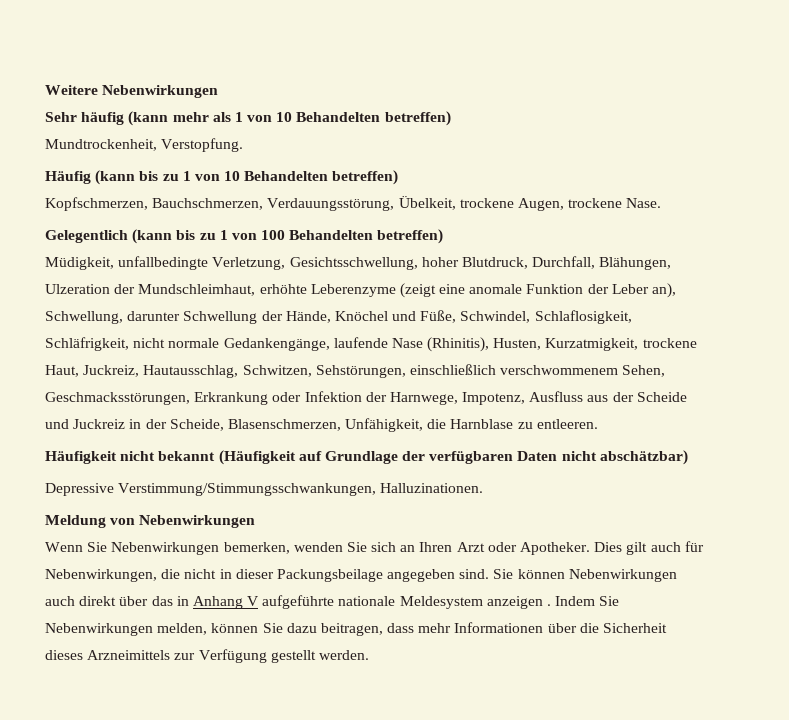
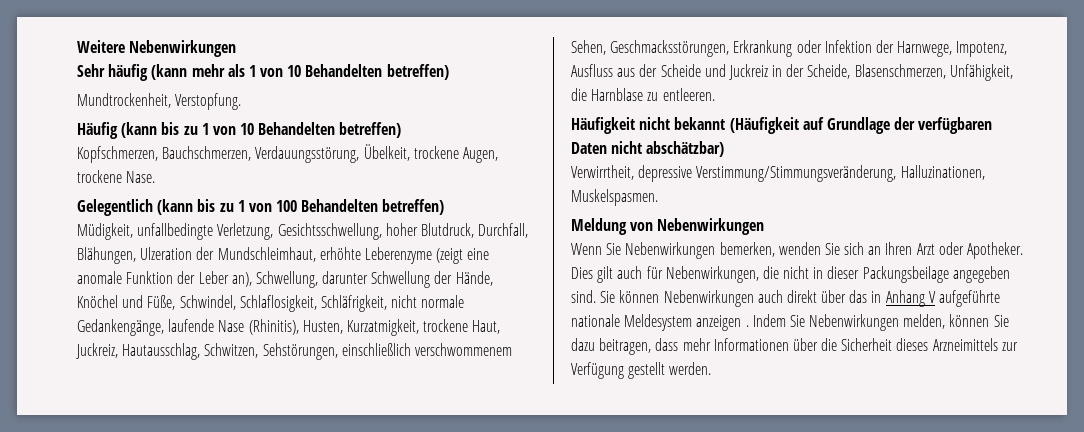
[45,483,484,496] Depressive Verstimmung/Stimmungsschwankungen, Halluzinationen. -> [571,165,985,182] [571,189,658,206] Verwirrtheit, depressive Verstimmung/Stimmungsveränderung, Halluzinationen, Muskelspasmen.

